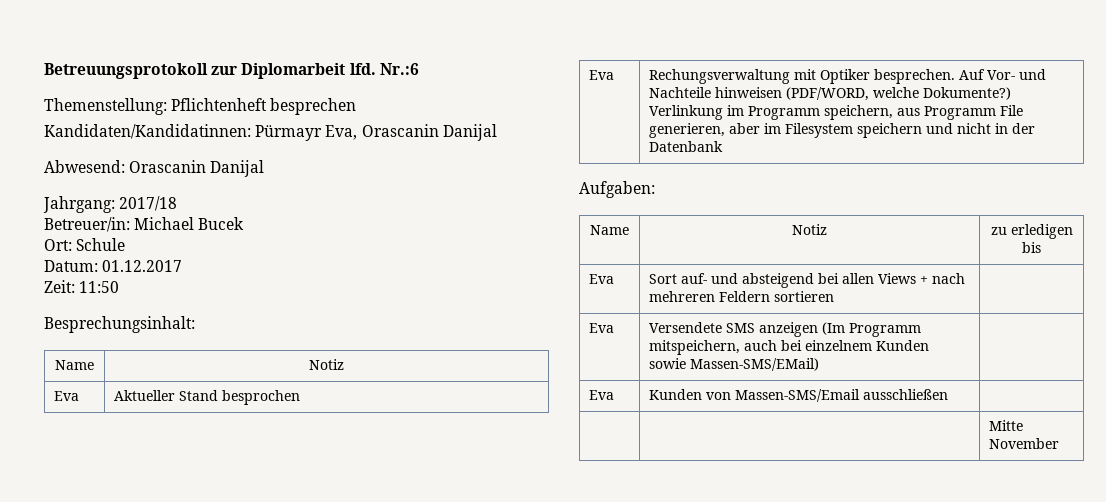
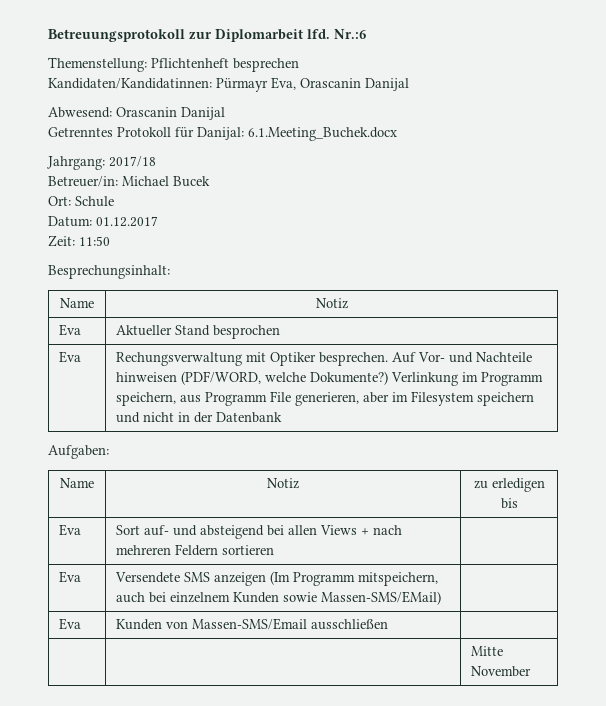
(265, 168) none -> [48,127,397,141] // Getrenntes Protokoll für Danijal: 6.1.Meeting_Buchek.docx

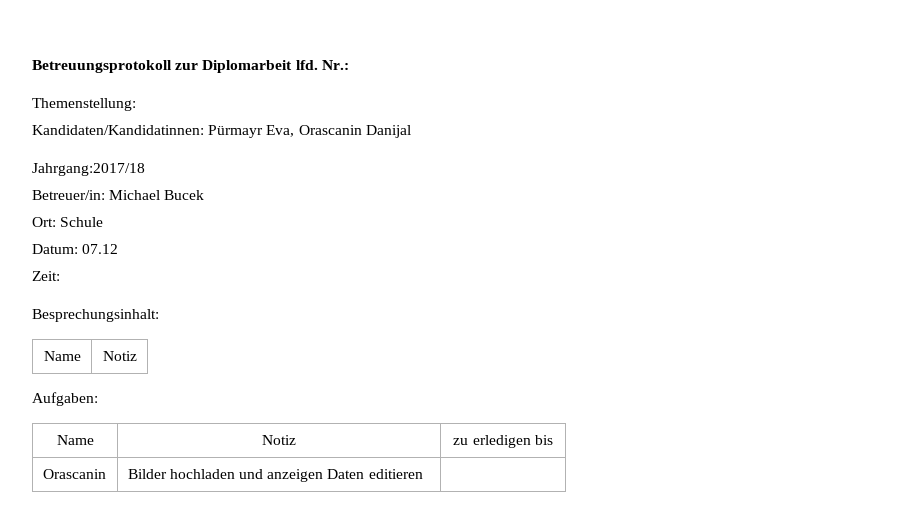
[334,29,366,39] Nr.:6 -> [321,60,349,70] Nr.:
[151,58,299,72] Pflichtenheft besprechen -> (136, 104) none
[48,107,225,120] [48,127,397,141] [47,156,156,170] Abwesend: Orascanin Danijal // Getrenntes Protokoll für Danijal: 6.1.Meeting_Buchek.docx // Jahrgang: 2017/18 -> [32,163,145,176] Jahrgang:2017/18
[96,216,158,227] 01.12.2017 -> [82,244,119,254] 07.12
[79,236,110,246] 11:50 -> (60, 276) none
[59,324,82,336] [116,325,281,339] [59,351,82,363] [116,352,533,366] [116,371,544,386] [116,391,535,406] [116,412,283,423] // Eva | Aktueller Stand besprochen // Eva | Rechungsverwaltung mit Optiker besprechen. Auf Vor- und Nachteile hinweisen (PDF/WORD, welche Dokumente?) Verlinkung im Programm speichern, aus Programm File generieren, aber im Filesystem speichern und nicht in der Datenbank -> (137, 356) none
[59,524,82,536] [116,525,403,539] [116,544,275,556] [59,571,82,583] [115,571,439,586] [116,591,442,605] [59,618,82,630] [116,618,389,630] [471,646,504,656] [471,666,532,677] Eva | Sort auf- und absteigend bei allen Views + nach mehreren Feldern sortieren | // Eva | Versendete SMS anzeigen (Im Programm mitspeichern, auch bei einzelnem Kunden sowie Massen-SMS/EMail) | // Eva | Kunden von Massen-SMS/Email ausschließen | // | | Mitte November -> [42,469,106,479] [127,469,423,482] Orascanin | Bilder hochladen und anzeigen Daten editieren |

